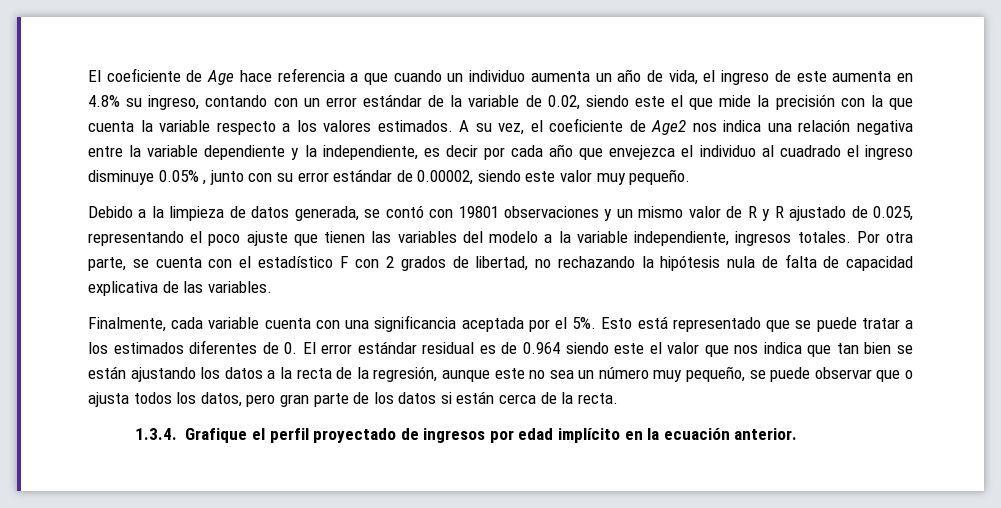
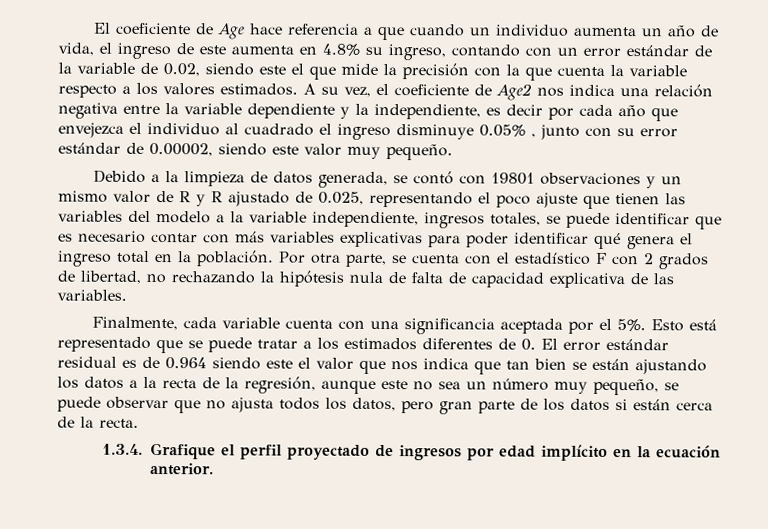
[797,231,851,243] totales. -> [490,212,722,230] [58,230,693,250] [57,250,274,267] totales, se puede identificar que es necesario contar con más variables explicativas para poder identificar qué genera el ingreso total en la población.
[905,370,913,379] o -> [206,400,226,410] no

